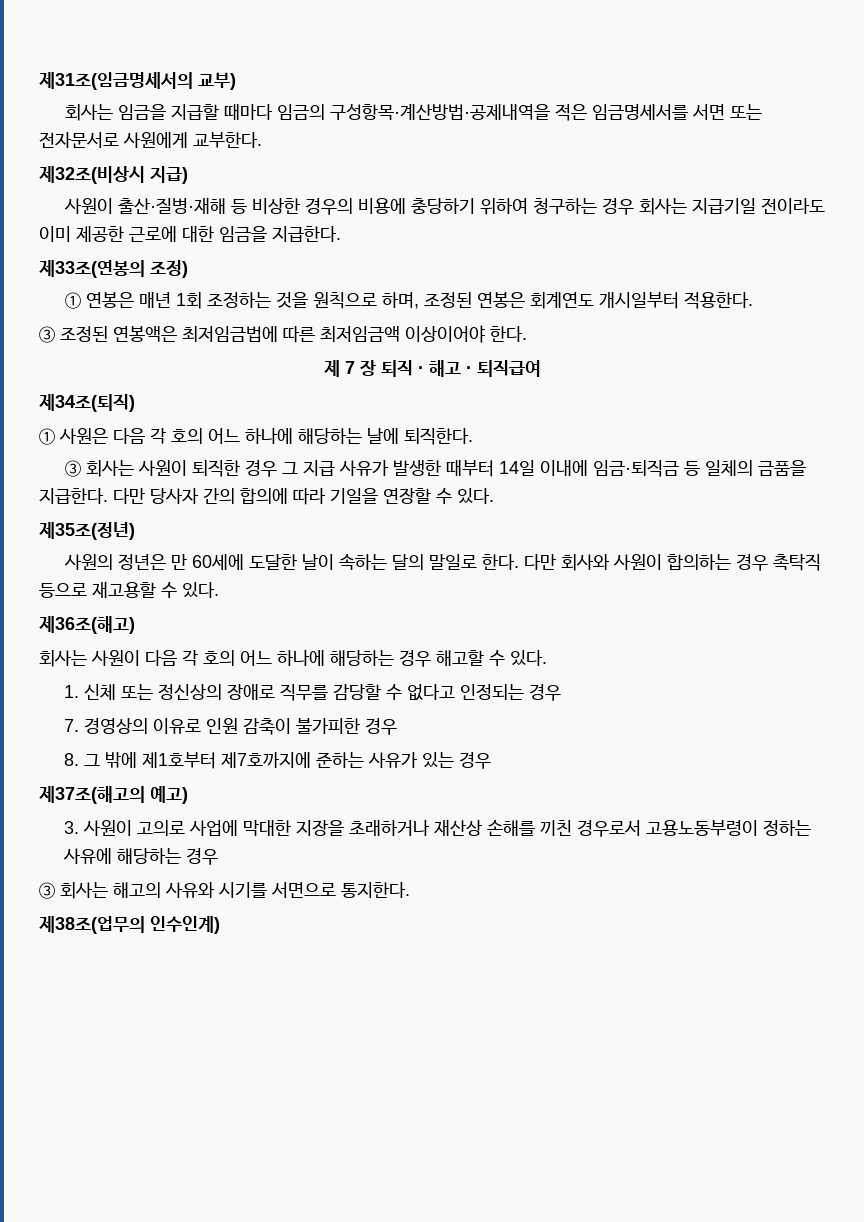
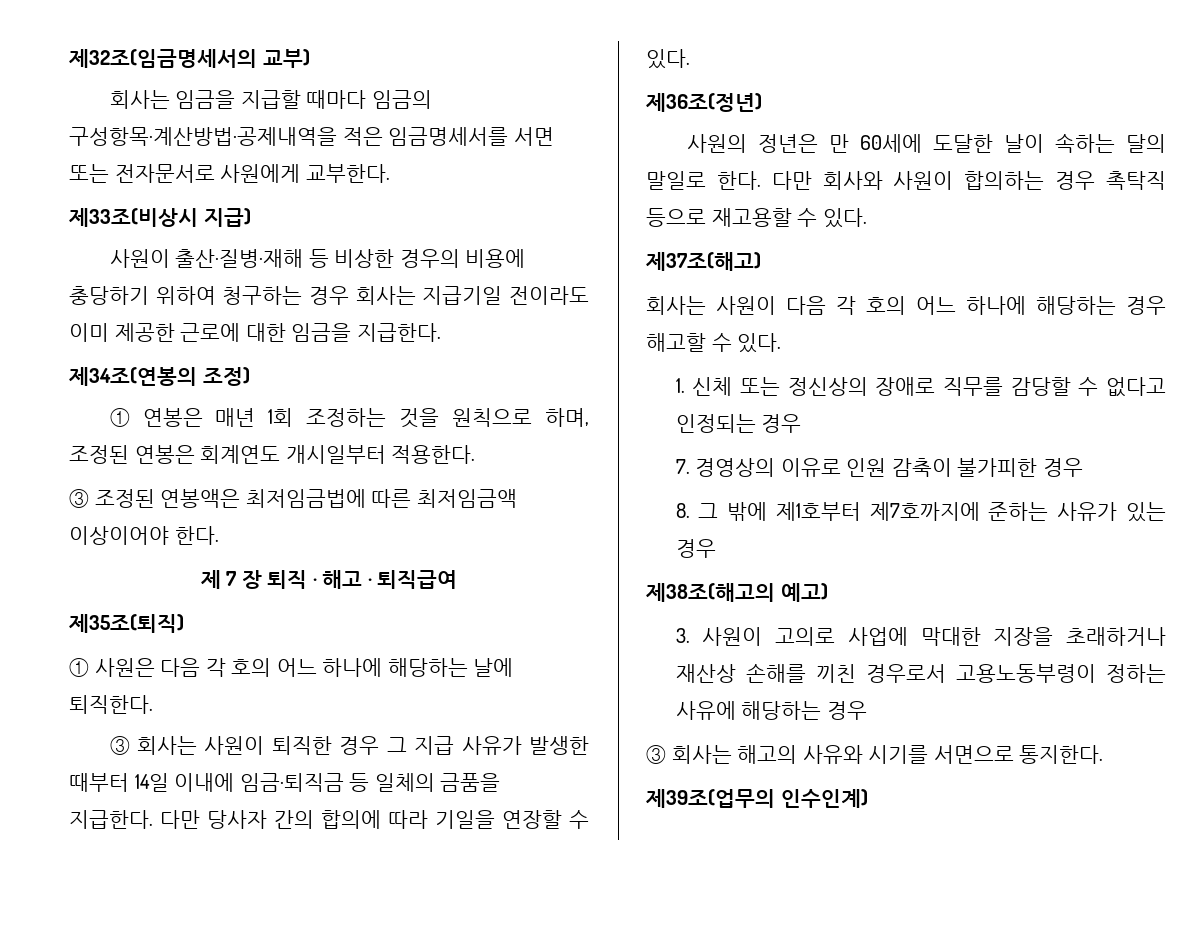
[39,72,193,90] 제31조(임금명세서의 -> [69,49,257,68] 제32조(임금명세서의
[39,166,145,184] 제32조(비상시 -> [69,208,198,227] 제33조(비상시
[39,260,145,278] 제33조(연봉의 -> [69,367,197,386] 제34조(연봉의
[39,394,135,412] 제34조(퇴직) -> [69,614,184,633] 제35조(퇴직)
[39,522,135,540] 제35조(정년) -> [646,93,762,112] 제36조(정년)
[39,616,135,634] 제36조(해고) -> [646,252,761,271] 제37조(해고)
[39,786,145,804] 제37조(해고의 -> [646,583,775,602] 제38조(해고의
[39,916,145,934] 제38조(업무의 -> [646,789,775,808] 제39조(업무의

